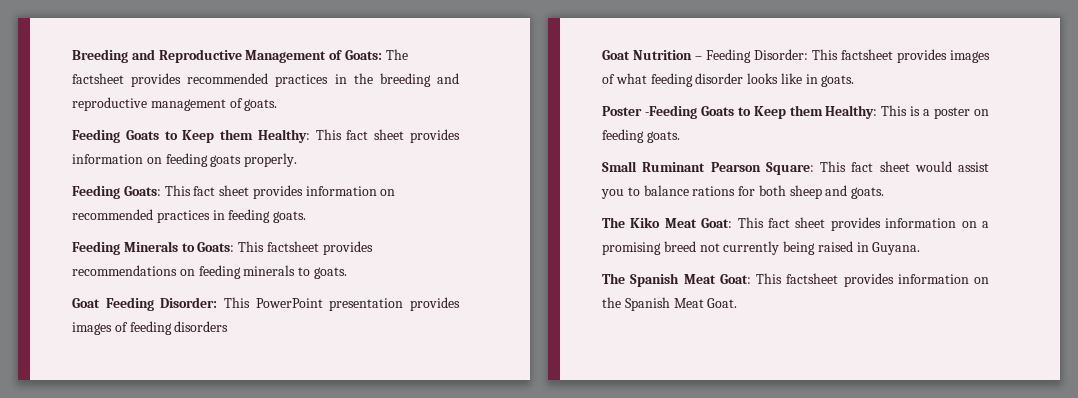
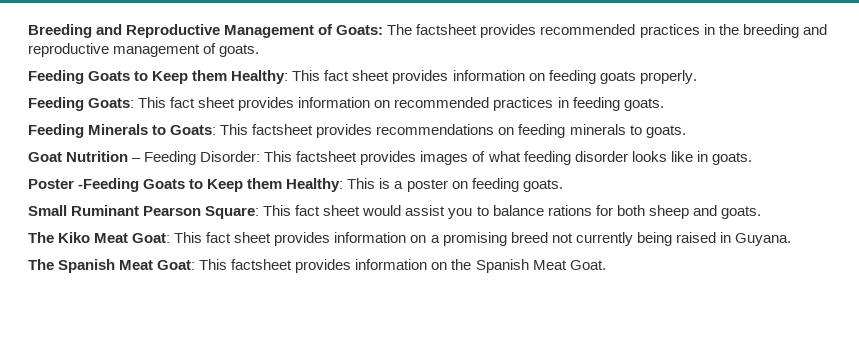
[72,297,460,311] [72,321,229,335] // Goat Feeding Disorder: This PowerPoint presentation provides images of feeding disorders -> (686, 131) none

